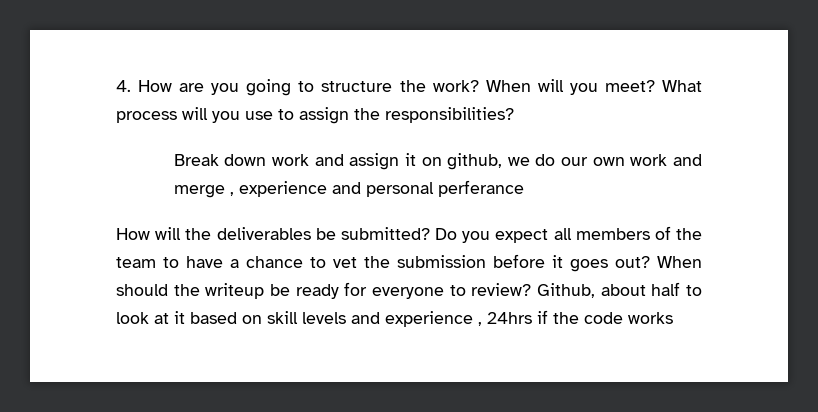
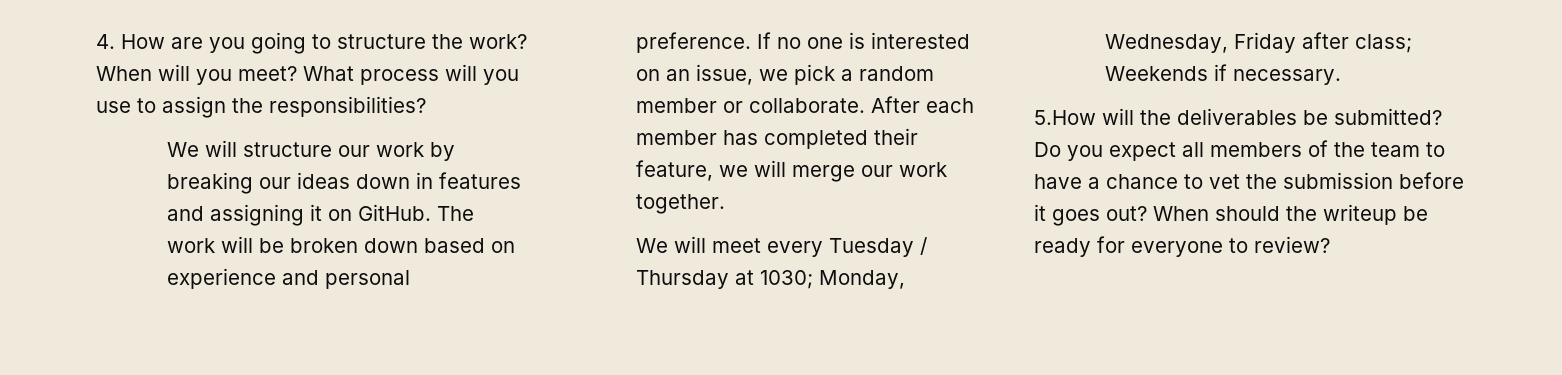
[173,153,702,170] [173,180,524,198] [116,228,150,240] Break down work and assign it on github, we do our own work and merge , experience and personal perferance // How -> [167,140,456,161] [167,172,522,194] [167,204,475,226] [167,236,516,253] [167,268,411,289] [636,32,971,53] [636,64,935,85] [636,96,975,113] [636,128,919,149] [636,160,948,182] [636,194,726,214] [636,236,928,257] [636,270,906,289] [1105,32,1413,53] [1105,64,1342,85] [1034,110,1096,125] We will structure our work by breaking our ideas down in features and assigning it on GitHub. The work will be broken down based on experience and personal preference. If no one is interested on an issue, we pick a random member or collaborate. After each member has completed their feature, we will merge our work together. // We will meet every Tuesday / Thursday at 1030; Monday, Wednesday, Friday after class; Weekends if necessary. // 5.How
[537,282,702,298] [116,310,673,327] Github, about half to look at it based on skill levels and experience , 24hrs if the code works -> (1330, 244) none

